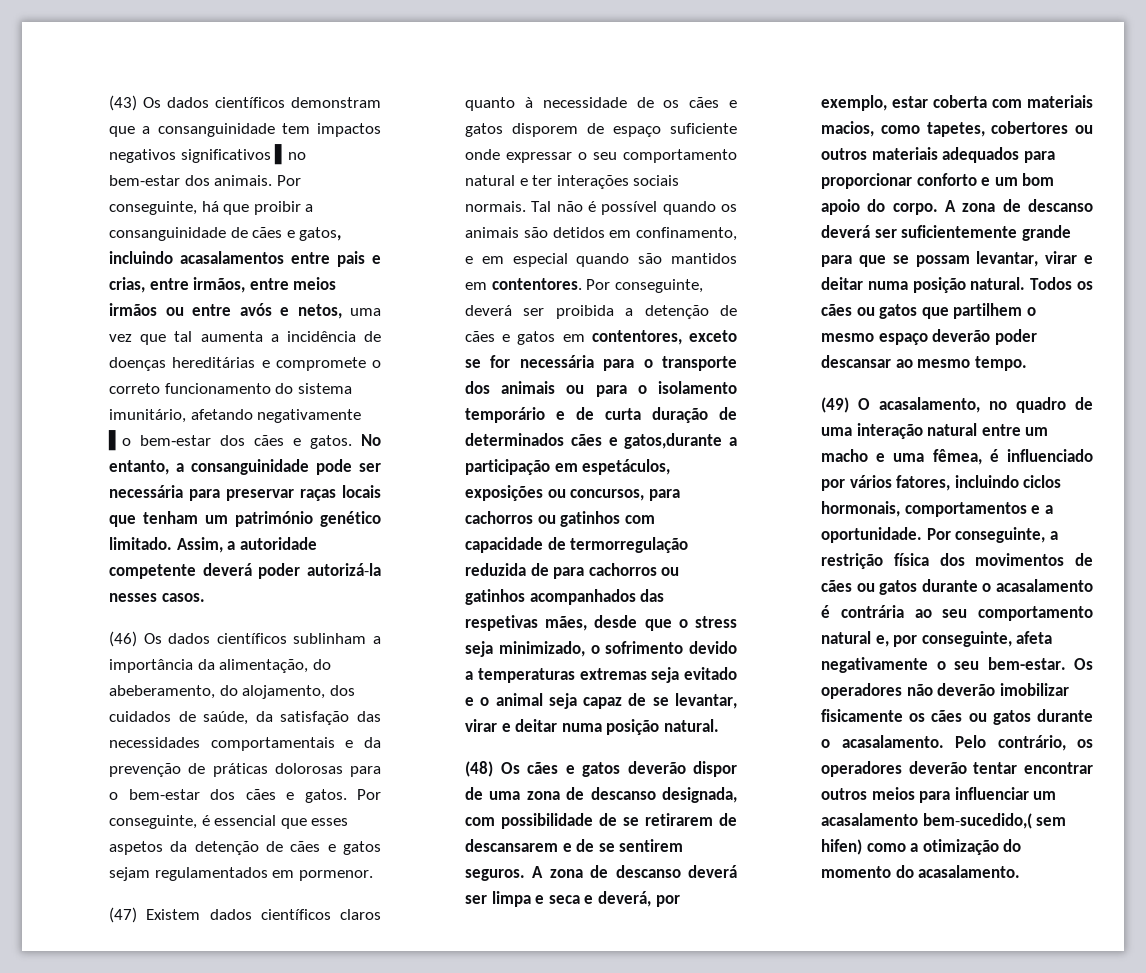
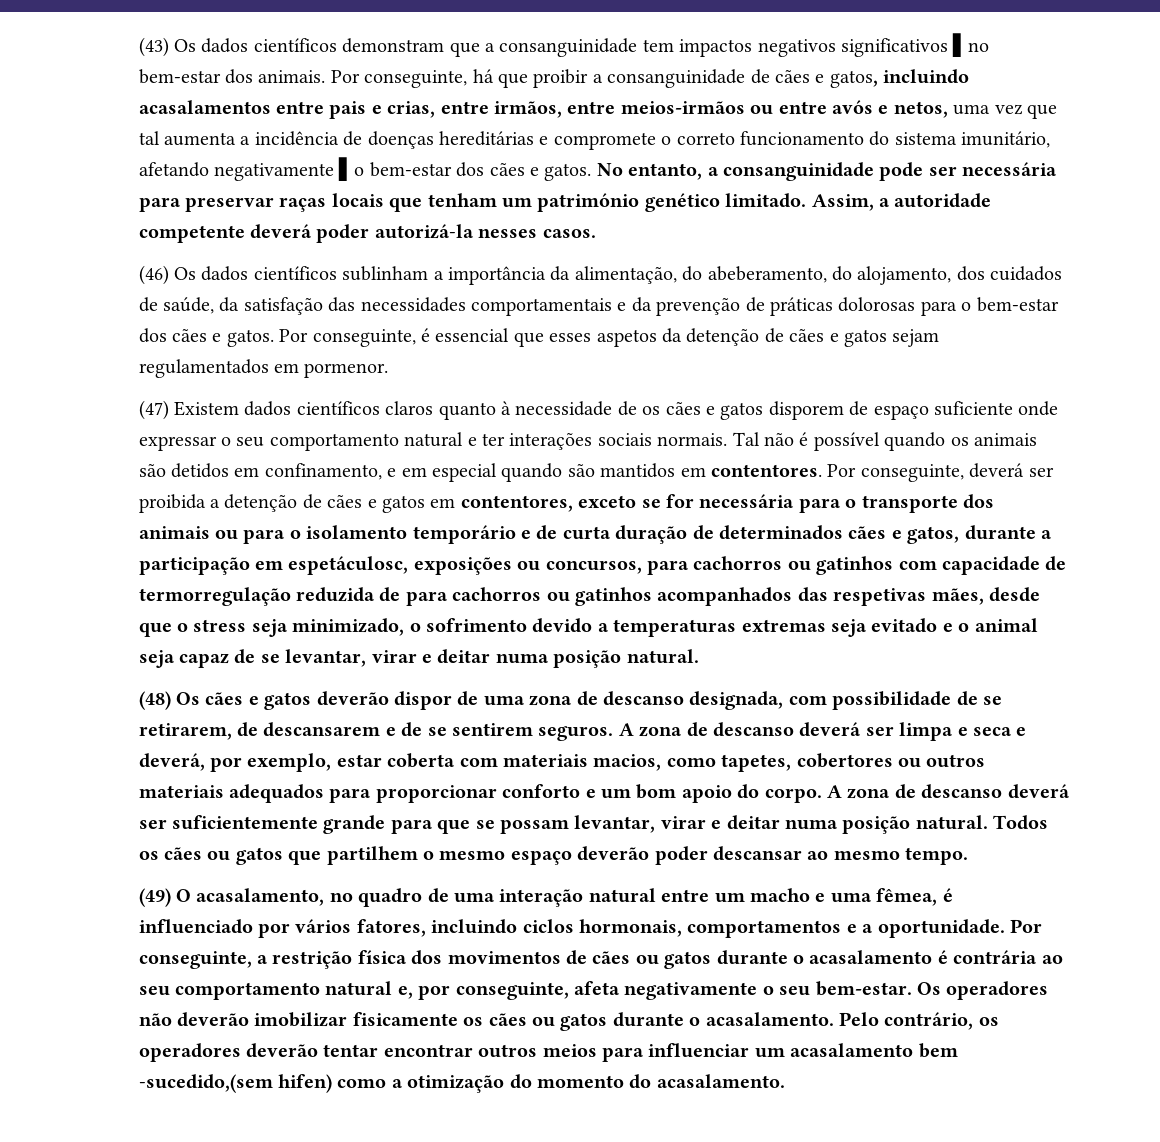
[293,277,337,290] [109,303,158,316] meios irmãos -> [620,101,745,114] meios-irmãos
[624,433,723,449] gatos,durante -> [907,525,1036,544] gatos, durante
[582,459,671,475] espetáculos, -> [288,556,409,575] espetáculosc,
[645,813,714,826] retirarem -> [138,723,232,740] retirarem,
[922,813,1067,829] bem-sucedido,( sem -> [918,1043,958,1058] [138,1074,273,1093] bem -sucedido,(sem

